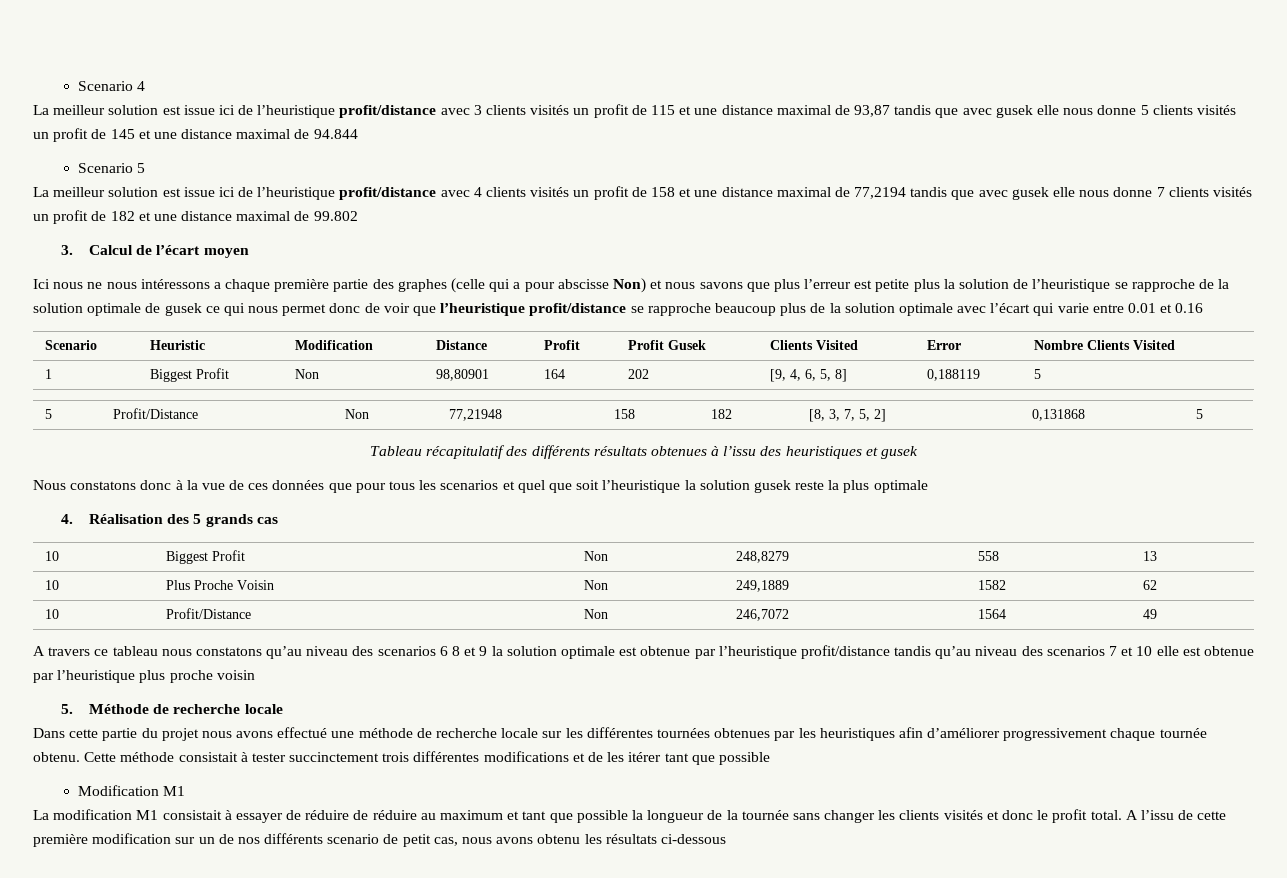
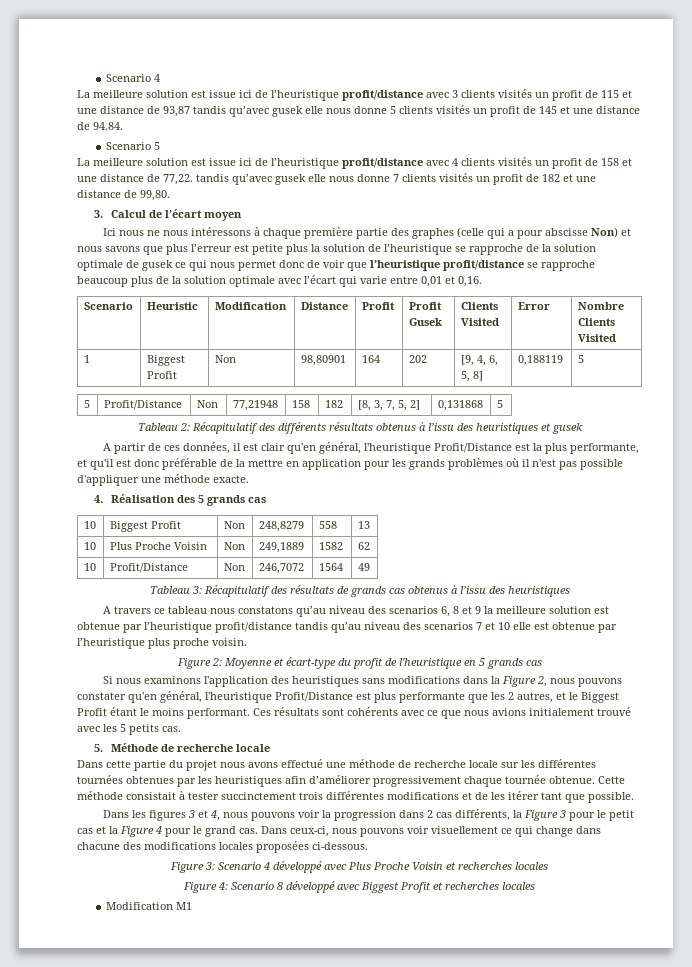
[53,105,106,115] meilleur -> [93,90,143,98] meilleure
[776,105,831,115] maximal -> (144, 110) none
[935,108,992,118] que avec -> [229,106,269,117] qu’avec
[236,129,358,139] maximal de 94.844 -> [77,122,123,130] de 94.84.
[53,187,106,197] meilleur -> [93,158,143,166] meilleure
[776,187,1008,200] maximal de 77,2194 tandis que avec -> [147,174,272,185] de 77,22. tandis qu’avec
[236,211,358,221] maximal de 99.802 -> [124,190,170,201] de 99,80.
[213,282,221,289] a -> [254,227,261,236] à
[1127,303,1204,313] 0.01 et 0.16 -> [421,276,482,287] 0,01 et 0,16.
[426,445,506,459] récapitulatif -> [179,422,258,434] 2: Récapitulatif
[650,446,707,456] obtenues -> [375,423,416,431] obtenus
[33,480,928,493] Nous constatons donc à la vue de ces données que pour tous les scenarios et quel que soit l’heuristique la solution gusek reste la plus optimale -> [103,442,640,454] [77,458,623,470] [77,474,249,486] A partir de ces données, il est clair qu'en général, l'heuristique Profit/Distance est la plus performante, et qu'il est donc préférable de la mettre en application pour les grands problèmes où il n'est pas possible d'appliquer une méthode exacte.
(1158, 614) none -> [149,585,570,597] // Tableau 3: Récapitulatif des résultats de grands cas obtenus à l’issu des heuristiques
[439,646,448,656] 6 -> [441,606,451,617] 6,
[506,646,615,659] solution optimale -> [496,606,592,614] meilleure solution
[216,670,255,680] voisin -> [212,638,247,646] [176,657,542,669] [103,676,623,687] [77,691,619,703] [77,707,631,719] [77,724,181,735] voisin. // Figure 2: Moyenne et écart-type du profit de l'heuristique en 5 grands cas // Si nous examinons l'application des heuristiques sans modifications dans la Figure 2, nous pouvons constater qu'en général, l'heuristique Profit/Distance est plus performante que les 2 autres, et le Biggest Profit étant le moins performant. Ces résultats sont cohérents avec ce que nous avions initialement trouvé avec les 5 petits cas.
[33,752,80,762] obtenu. -> [549,776,595,784] obtenue.
[718,752,770,765] [78,785,186,796] [33,809,1227,823] [33,833,726,847] possible // Modification M1 // La modification M1 consistait à essayer de réduire de réduire au maximum et tant que possible la longueur de la tournée sans changer les clients visités et donc le profit total. A l’issu de cette première modification sur un de nos différents scenario de petit cas, nous avons obtenu les résultats ci-dessous -> [588,792,634,803] [103,809,635,821] [77,826,601,837] [77,841,368,853] [170,861,548,873] [183,881,535,893] [106,902,193,910] possible. // Dans les figures 3 et 4, nous pouvons voir la progression dans 2 cas différents, la Figure 3 pour le petit cas et la Figure 4 pour le grand cas. Dans ceux-ci, nous pouvons voir visuellement ce qui change dans chacune des modifications locales proposées ci-dessous. // Figure 3: Scenario 4 développé avec Plus Proche Voisin et recherches locales // Figure 4: Scenario 8 développé avec Biggest Profit et recherches locales // Modification M1

